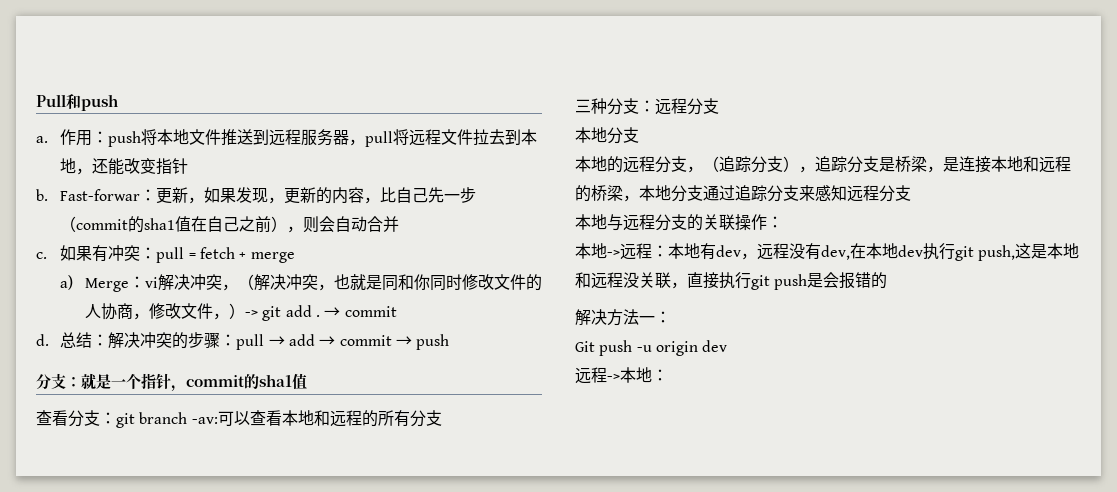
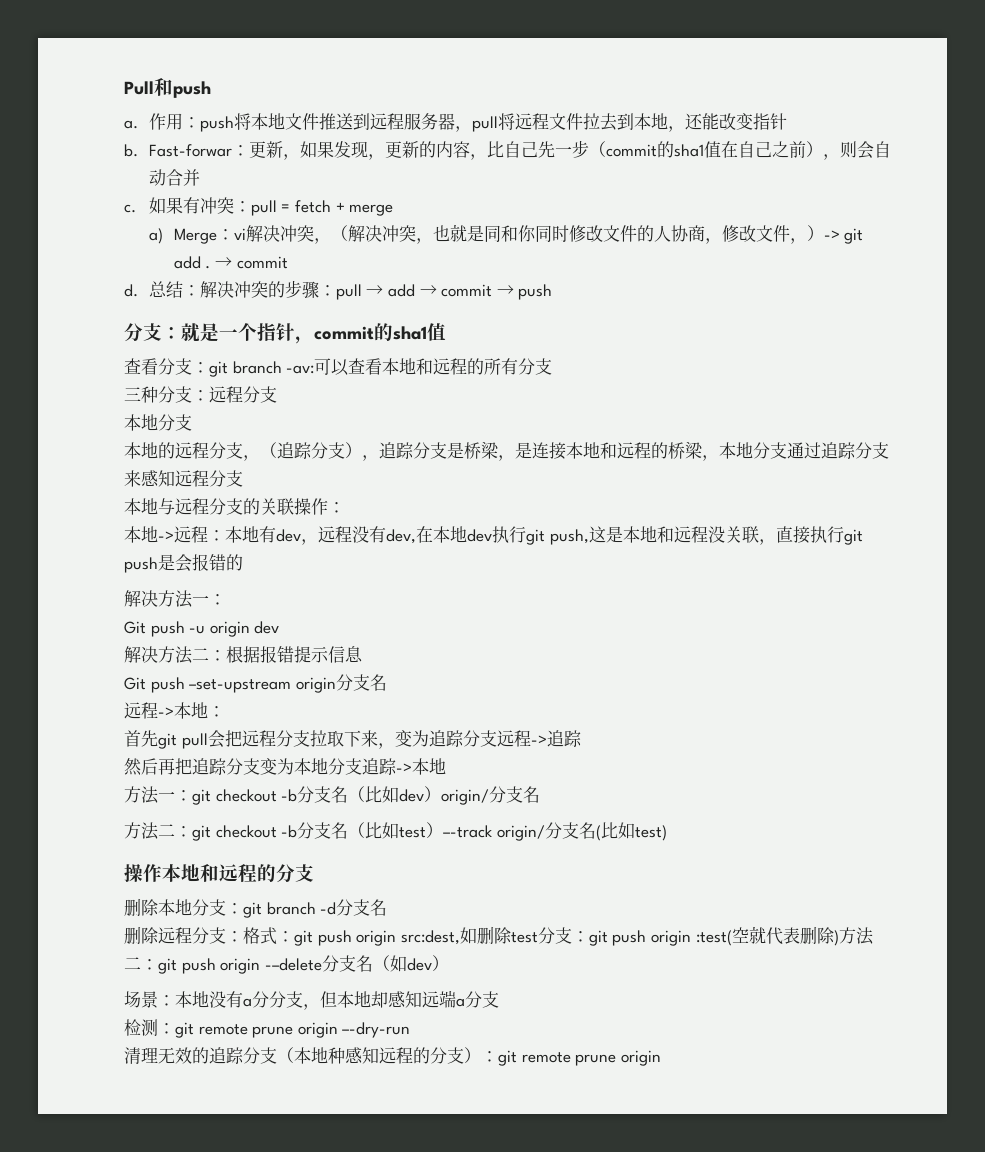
[575,367,668,384] 远程->本地： -> [124,646,363,664] [124,674,387,693] [124,702,225,719] [124,730,582,749] [124,758,446,776] [124,786,541,805] [124,822,667,841] [124,864,314,883] [124,898,388,918] [124,926,874,946] [124,955,449,974] [124,990,499,1010] [124,1019,411,1038] [124,1047,661,1066] 解决方法二：根据报错提示信息 // Git push –set-upstream origin分支名 // 远程->本地： // 首先git pull会把远程分支拉取下来，变为追踪分支远程->追踪 // 然后再把追踪分支变为本地分支追踪->本地 // 方法一：git checkout -b分支名（比如dev）origin/分支名 // 方法二：git checkout -b分支名（比如test）–-track origin/分支名(比如test) // 操作本地和远程的分支 // 删除本地分支：git branch -d分支名 // 删除远程分支：格式：git push origin src:dest,如删除test分支：git push origin :test(空就代表删除)方法二：git push origin -–delete分支名（如dev） // 场景：本地没有a分分支，但本地却感知远端a分支 // 检测：git remote prune origin –-dry-run // 清理无效的追踪分支（本地种感知远程的分支）：git remote prune origin

